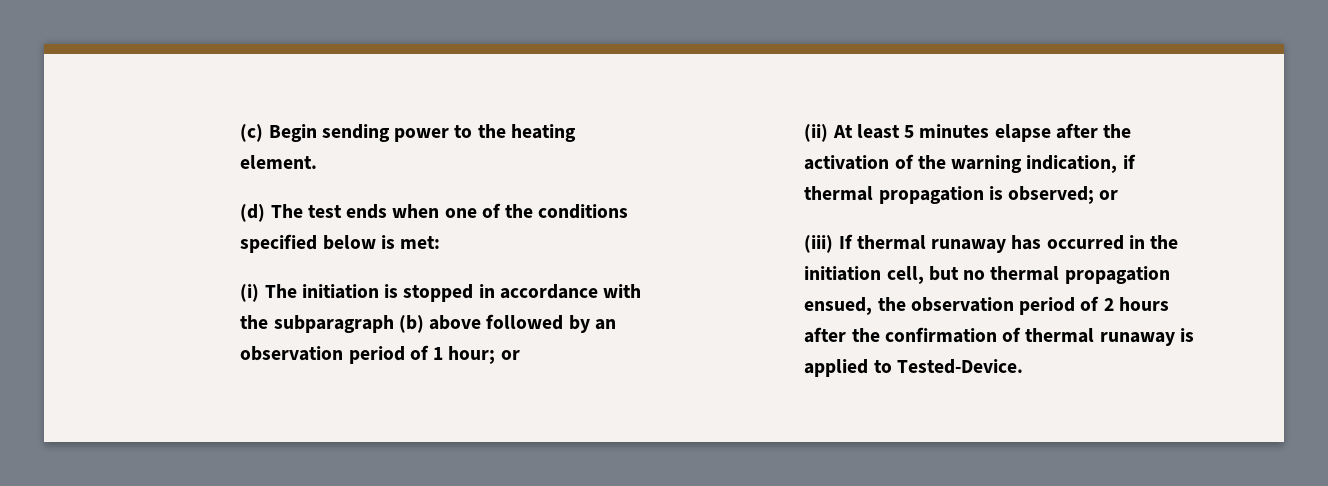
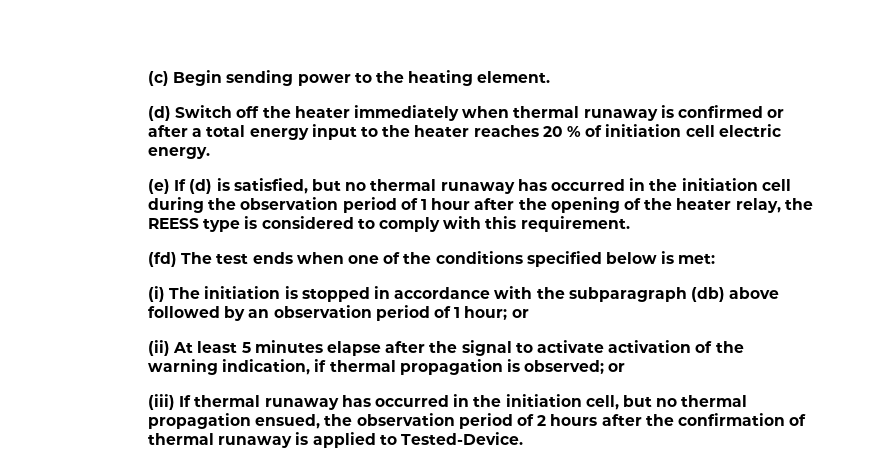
(266, 213) none -> [175,105,785,121] [148,124,781,140] [148,147,211,159] [148,178,791,194] [148,197,813,213] [148,216,630,232] [148,252,178,267] Switch off the heater immediately when thermal runaway is confirmed or after a total energy input to the heater reaches 20 % of initiation cell electric energy. // (e) If (d) is satisfied, but no thermal runaway has occurred in the initiation cell during the observation period of 1 hour after the opening of the heater relay, the REESS type is considered to comply with this requirement. // (fd)
[398,315,424,333] (b) -> [690,287,725,302] (db)
(1132, 131) none -> [461,340,604,356] signal to activate

